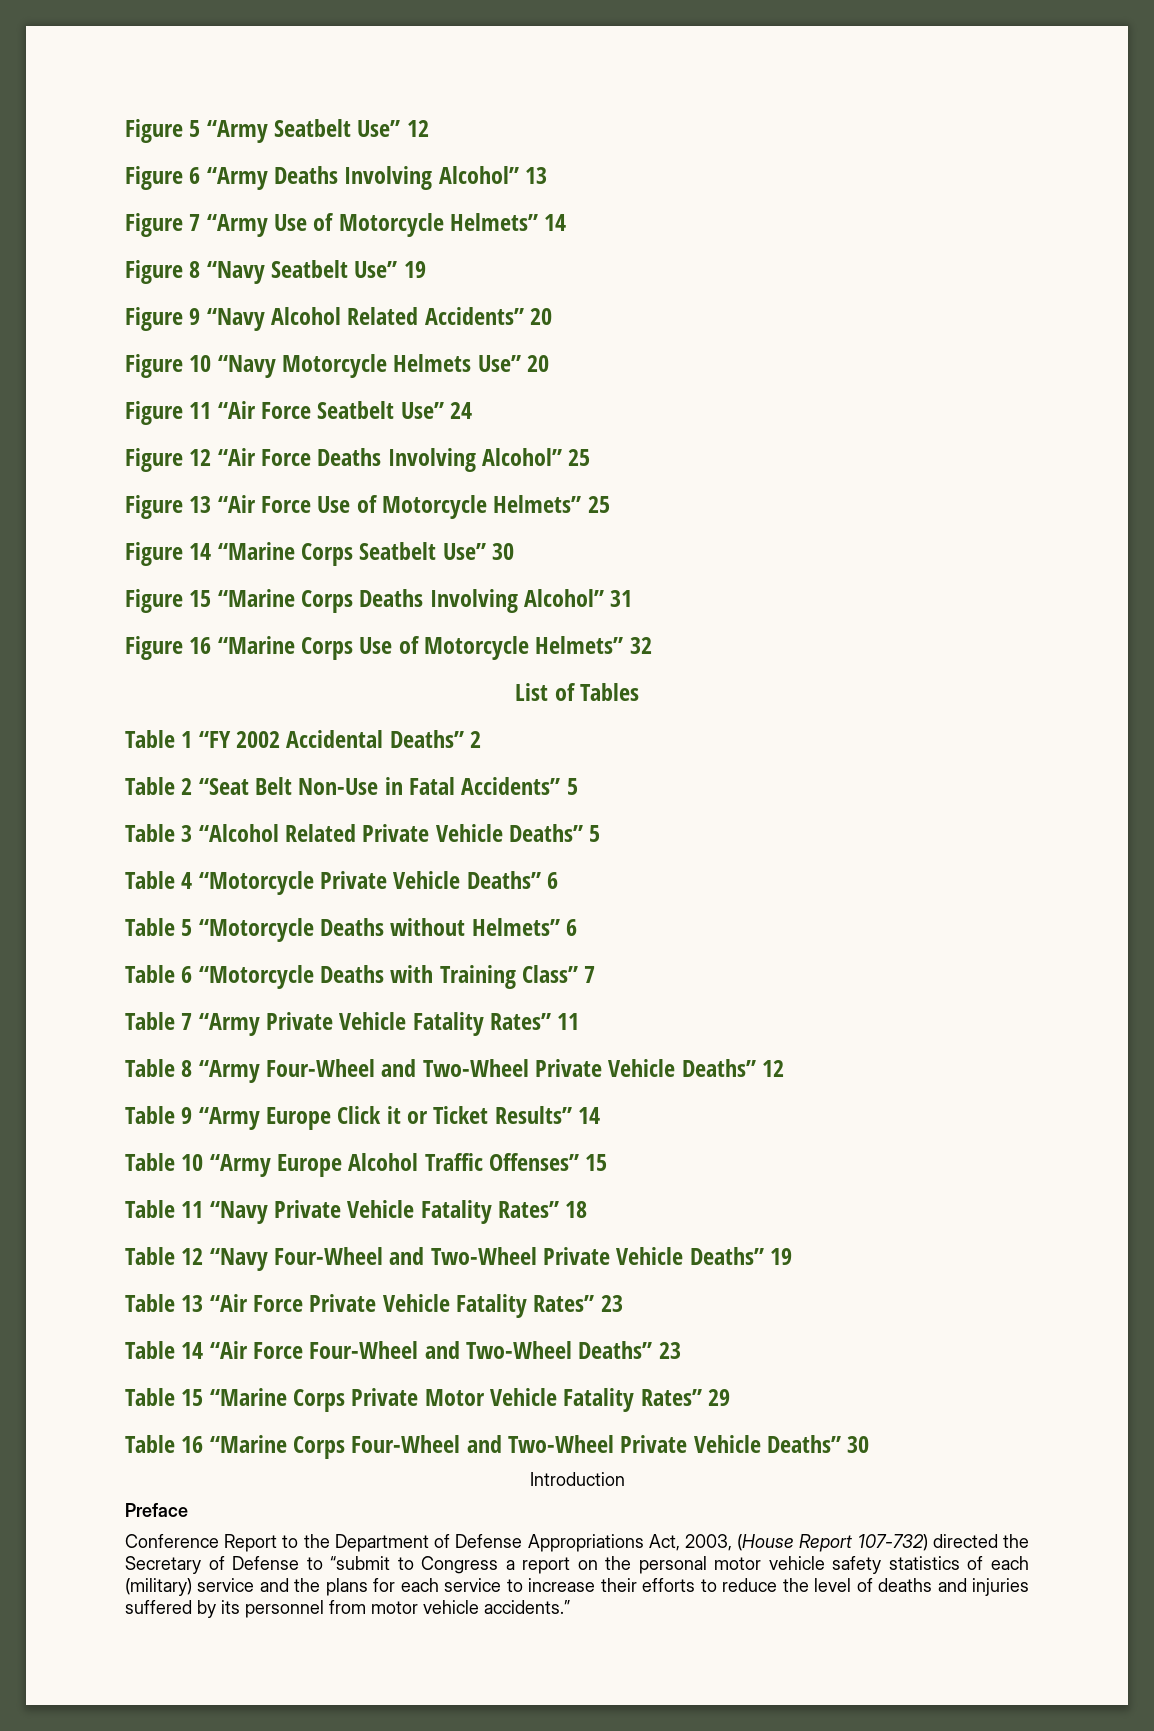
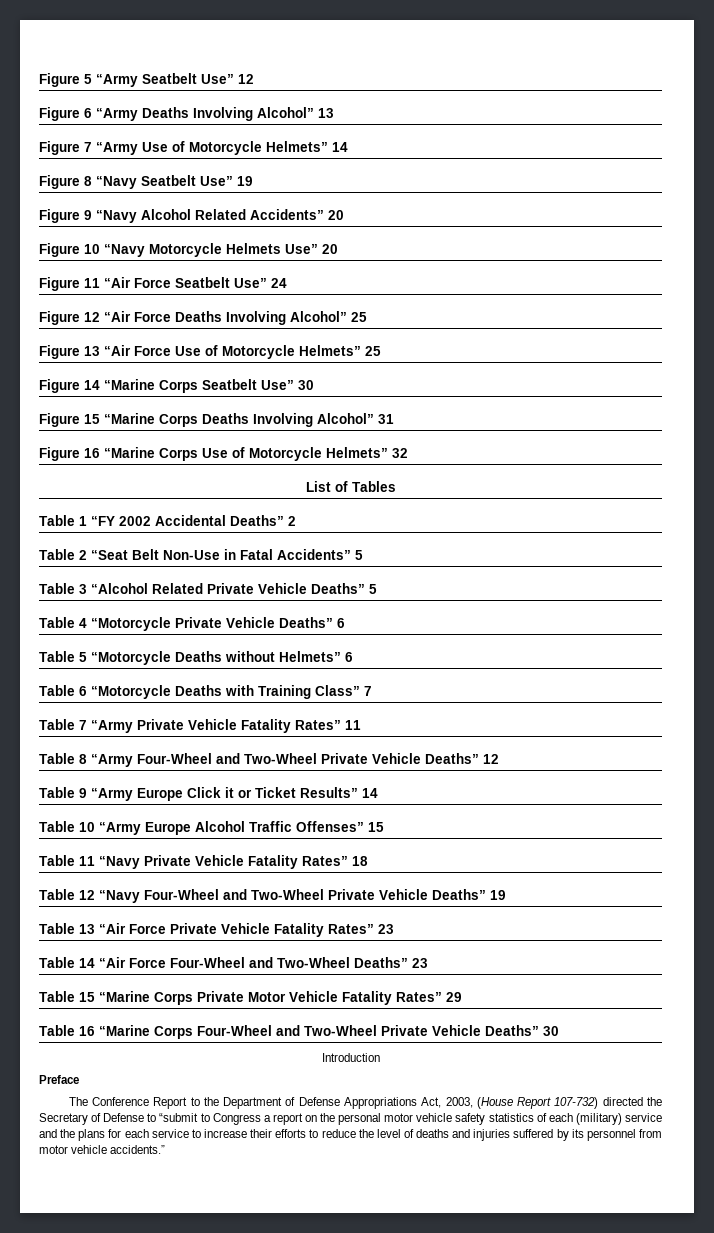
(188, 1510) none -> [68,1097,88,1106] The

